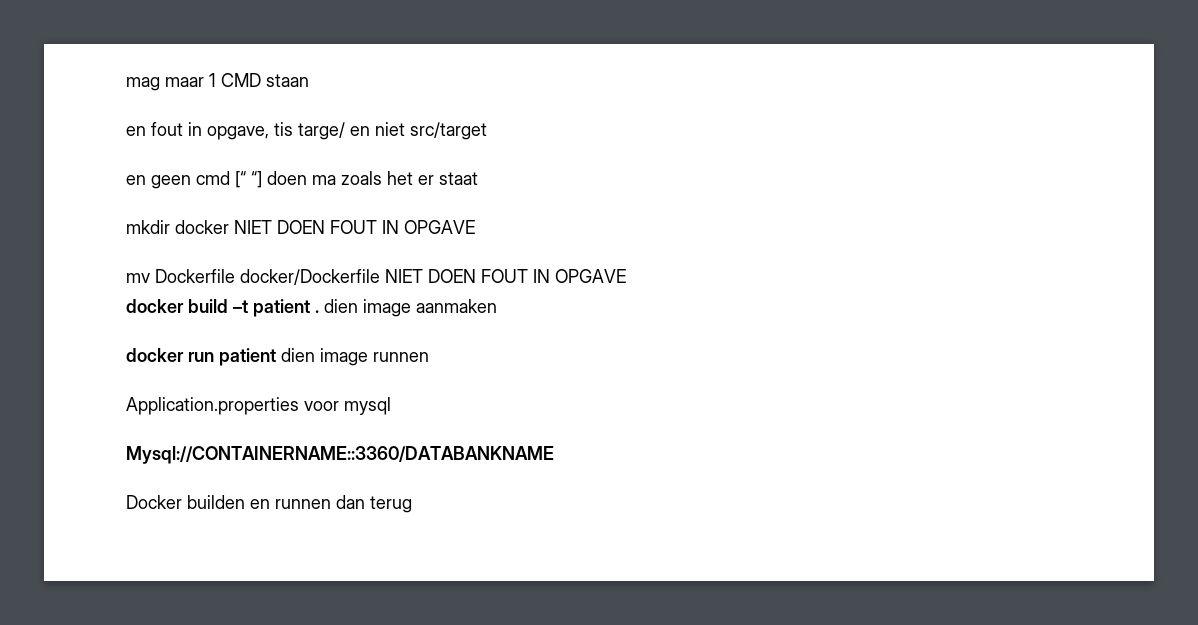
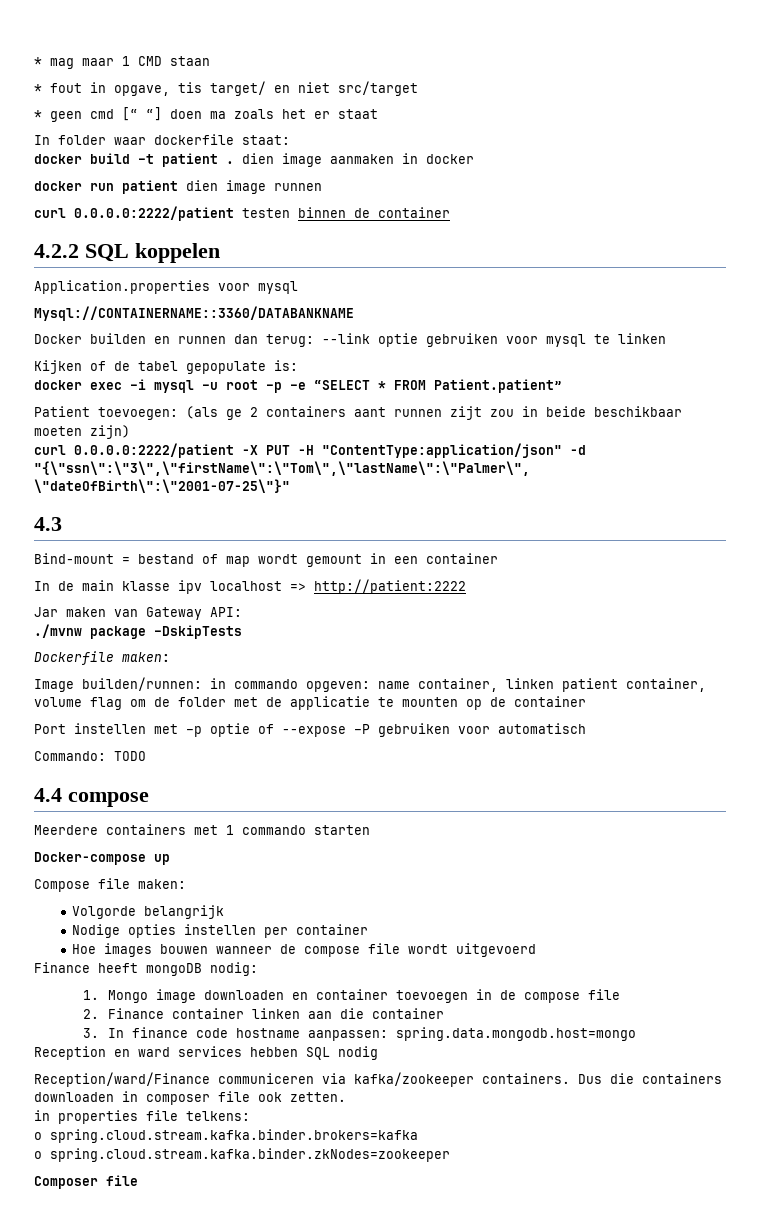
(126, 84) none -> [34,57,42,66] *
[126,126,146,136] en -> [34,84,42,93] *
[298,122,345,140] targe/ -> [210,81,266,96] target/
[126,175,146,185] en -> [34,110,42,119] *
[126,220,475,234] [126,269,626,285] mkdir docker NIET DOEN FOUT IN OPGAVE // mv Dockerfile docker/Dockerfile NIET DOEN FOUT IN OPGAVE -> [34,134,290,145] In folder waar dockerfile staat:
(497, 306) none -> [402,153,474,164] in docker
(429, 357) none -> [34,206,450,221] [34,243,220,263] // curl 0.0.0.0:2222/patient testen binnen de container // 4.2.2 SQL koppelen
[370,496,412,513] terug -> [266,333,666,347] [34,360,298,374] [34,379,562,393] [34,406,682,420] [34,425,130,439] [34,443,586,458] [34,461,530,476] [34,479,290,493] [34,517,62,531] [34,553,498,567] [34,579,466,594] [34,607,242,620] [34,624,242,639] [34,651,170,665] [34,677,706,692] [34,696,586,710] [34,723,586,737] [34,751,146,761] [34,788,149,807] [34,824,370,835] [34,852,170,865] [34,878,186,892] [72,905,225,919] [72,924,369,938] [72,943,537,957] [34,962,258,976] [83,989,620,1003] [83,1008,444,1019] [83,1027,636,1041] [34,1046,378,1060] [34,1072,722,1087] [34,1091,346,1105] [34,1110,250,1124] [34,1129,418,1143] [34,1148,450,1162] [34,1175,138,1189] terug: --link optie gebruiken voor mysql te linken // Kijken of de tabel gepopulate is: // docker exec –i mysql –u root –p –e “SELECT * FROM Patient.patient” // Patient toevoegen: (als ge 2 containers aant runnen zijt zou in beide beschikbaar moeten zijn) // curl 0.0.0.0:2222/patient -X PUT -H "ContentType:application/json" -d "{\"ssn\":\"3\",\"firstName\":\"Tom\",\"lastName\":\"Palmer\", \"dateOfBirth\":\"2001-07-25\"}" // 4.3 // Bind-mount = bestand of map wordt gemount in een container // In de main klasse ipv localhost => http://patient:2222 // Jar maken van Gateway API: // ./mvnw package –DskipTests // Dockerfile maken: // Image builden/runnen: in commando opgeven: name container, linken patient container, volume flag om de folder met de applicatie te mounten op de container // Port instellen met –p optie of --expose –P gebruiken voor automatisch // Commando: TODO // 4.4 compose // Meerdere containers met 1 commando starten // Docker-compose up // Compose file maken: // Volgorde belangrijk // Nodige opties instellen per container // Hoe images bouwen wanneer de compose file wordt uitgevoerd // Finance heeft mongoDB nodig: // 1. Mongo image downloaden en container toevoegen in de compose file // 2. Finance container linken aan die container // 3. In finance code hostname aanpassen: spring.data.mongodb.host=mongo // Reception en ward services hebben SQL nodig // Reception/ward/Finance communiceren via kafka/zookeeper containers. Dus die containers downloaden in composer file ook zetten. // in properties file telkens: // o spring.cloud.stream.kafka.binder.brokers=kafka // o spring.cloud.stream.kafka.binder.zkNodes=zookeeper // Composer file

